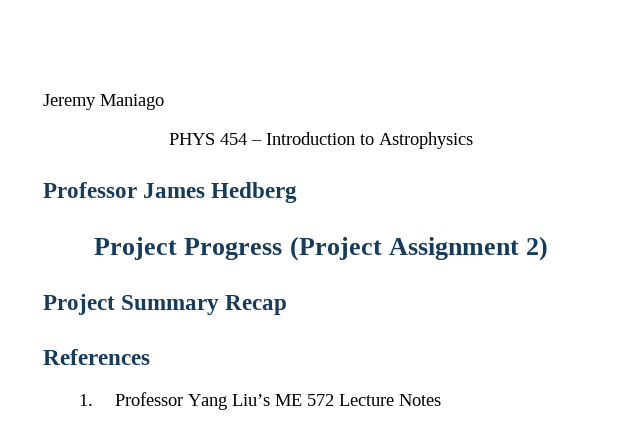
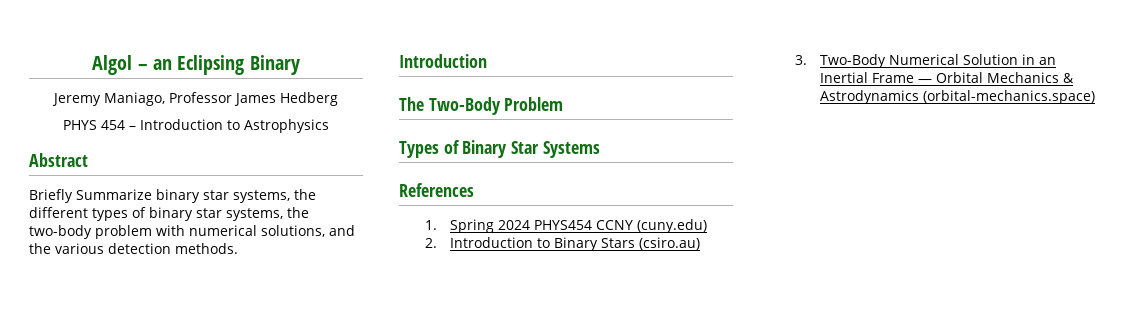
[43,94,164,110] Jeremy Maniago -> [92,55,300,75] [52,92,338,106] Algol – an Eclipsing Binary // Jeremy Maniago, Professor James Hedberg
[43,182,298,203] [94,236,548,261] [43,294,288,315] [43,349,150,365] [78,392,441,410] Professor James Hedberg // Project Progress (Project Assignment 2) // Project Summary Recap // References // 1. Professor Yang Liu’s ME 572 Lecture Notes -> [29,153,88,167] [29,189,316,203] [29,207,309,221] [29,225,355,239] [29,243,238,254] [399,54,487,68] [399,97,564,115] [399,140,600,158] [399,183,474,197] [424,219,708,233] [424,237,701,251] [794,54,1057,68] [820,72,1075,83] [820,90,1096,104] Abstract // Briefly Summarize binary star systems, the different types of binary star systems, the two-body problem with numerical solutions, and the various detection methods. // Introduction // The Two-Body Problem // Types of Binary Star Systems // References // 1. Spring 2024 PHYS454 CCNY (cuny.edu) // 2. Introduction to Binary Stars (csiro.au) // 3. Two-Body Numerical Solution in an Inertial Frame — Orbital Mechanics & Astrodynamics (orbital-mechanics.space)

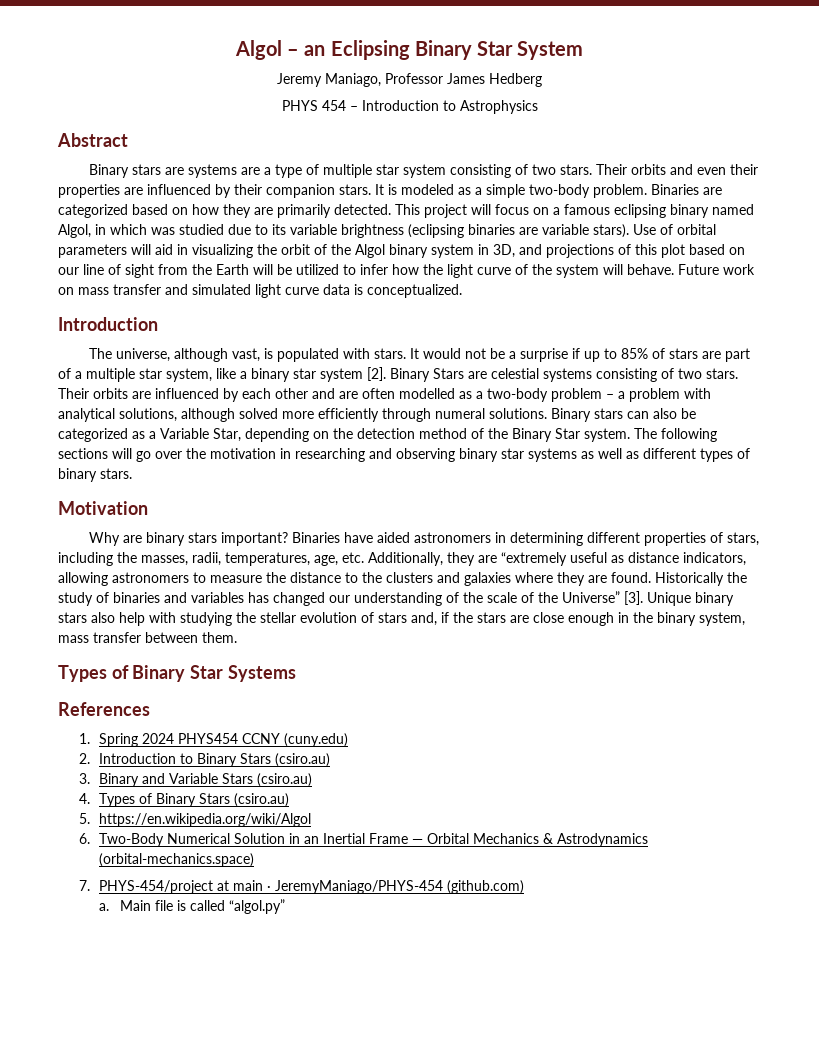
(300, 65) none -> [477,41,584,60] Star System
[29,189,316,203] [29,207,309,221] [29,225,355,239] [29,243,238,254] [399,54,487,68] [399,97,564,115] Briefly Summarize binary star systems, the different types of binary star systems, the two-body problem with numerical solutions, and the various detection methods. // Introduction // The Two-Body Problem -> [88,164,758,178] [58,184,722,198] [58,204,754,218] [58,224,716,238] [58,244,745,258] [58,264,755,278] [58,284,462,298] [58,317,158,331] [88,348,750,362] [58,367,738,382] [58,388,711,402] [58,408,696,422] [58,428,717,442] [58,448,750,462] [58,468,132,482] [58,501,148,515] [88,532,759,546] [58,552,746,566] [58,572,747,586] [58,591,734,606] [58,612,745,626] [58,632,237,643] Binary stars are systems are a type of multiple star system consisting of two stars. Their orbits and even their properties are influenced by their companion stars. It is modeled as a simple two-body problem. Binaries are categorized based on how they are primarily detected. This project will focus on a famous eclipsing binary named Algol, in which was studied due to its variable brightness (eclipsing binaries are variable stars). Use of orbital parameters will aid in visualizing the orbit of the Algol binary system in 3D, and projections of this plot based on our line of sight from the Earth will be utilized to infer how the light curve of the system will behave. Future work on mass transfer and simulated light curve data is conceptualized. // Introduction // The universe, although vast, is populated with stars. It would not be a surprise if up to 85% of stars are part of a multiple star system, like a binary star system [2]. Binary Stars are celestial systems consisting of two stars. Their orbits are influenced by each other and are often modelled as a two-body problem – a problem with analytical solutions, although solved more efficiently through numeral solutions. Binary stars can also be categorized as a Variable Star, depending on the detection method of the Binary Star system. The following sections will go over the motivation in researching and observing binary star systems as well as different types of binary stars. // Motivation // Why are binary stars important? Binaries have aided astronomers in determining different properties of stars, including the masses, radii, temperatures, age, etc. Additionally, they are “extremely useful as distance indicators, allowing astronomers to measure the distance to the clusters and galaxies where they are found. Historically the study of binaries and variables has changed our understanding of the scale of the Universe” [3]. Unique binary stars also help with studying the stellar evolution of stars and, if the stars are close enough in the binary system, mass transfer between them.
(807, 60) none -> [99,773,313,787] [78,793,290,807] [78,813,312,827] [78,833,90,844] Binary and Variable Stars (csiro.au) // 4. Types of Binary Stars (csiro.au) // 5. https://en.wikipedia.org/wiki/Algol // 6.
(1096, 97) none -> [78,880,525,894] [99,899,285,914] // 7. PHYS-454/project at main · JeremyManiago/PHYS-454 (github.com) // a. Main file is called “algol.py”

